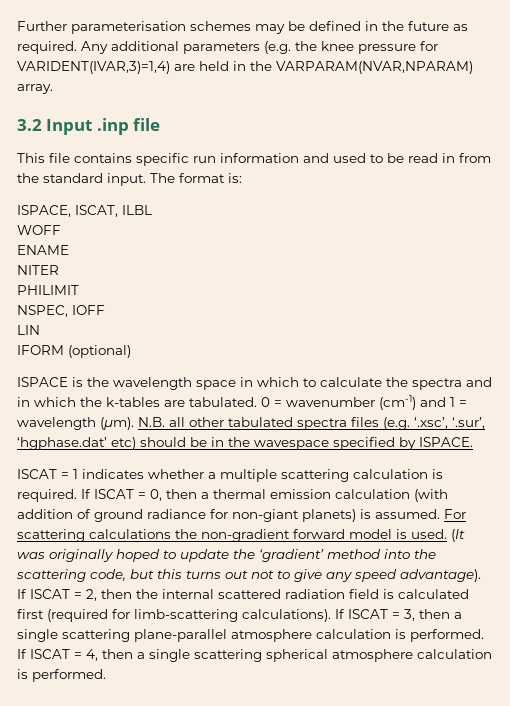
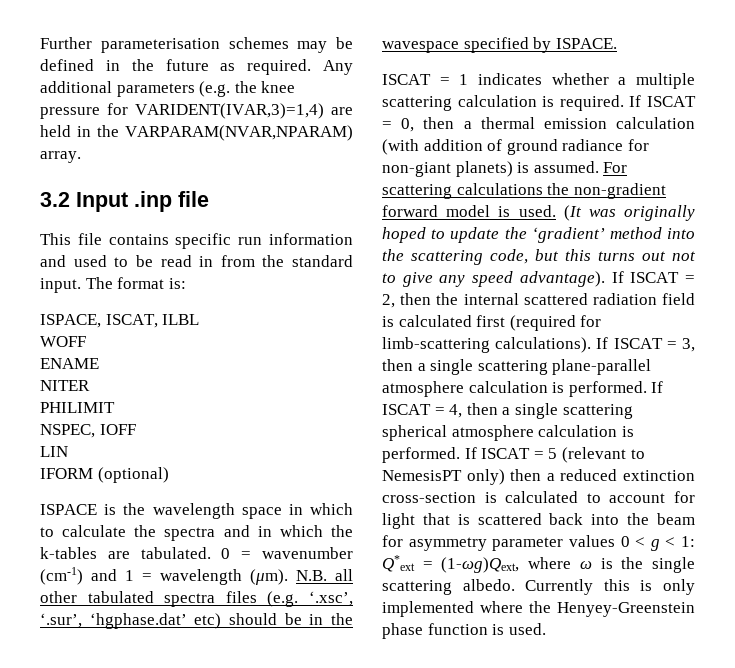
(106, 675) none -> [464,447,645,463] [382,469,695,485] [382,491,695,503] [382,513,695,529] [382,535,695,551] [382,555,695,573] [382,579,695,595] [382,601,695,617] [382,623,546,639] If ISCAT = 5 (relevant to NemesisPT only) then a reduced extinction cross-section is calculated to account for light that is scattered back into the beam for asymmetry parameter values 0 < g < 1: Q*ext = (1-ωg)Qext, where ω is the single scattering albedo. Currently this is only implemented where the Henyey-Greenstein phase function is used.

